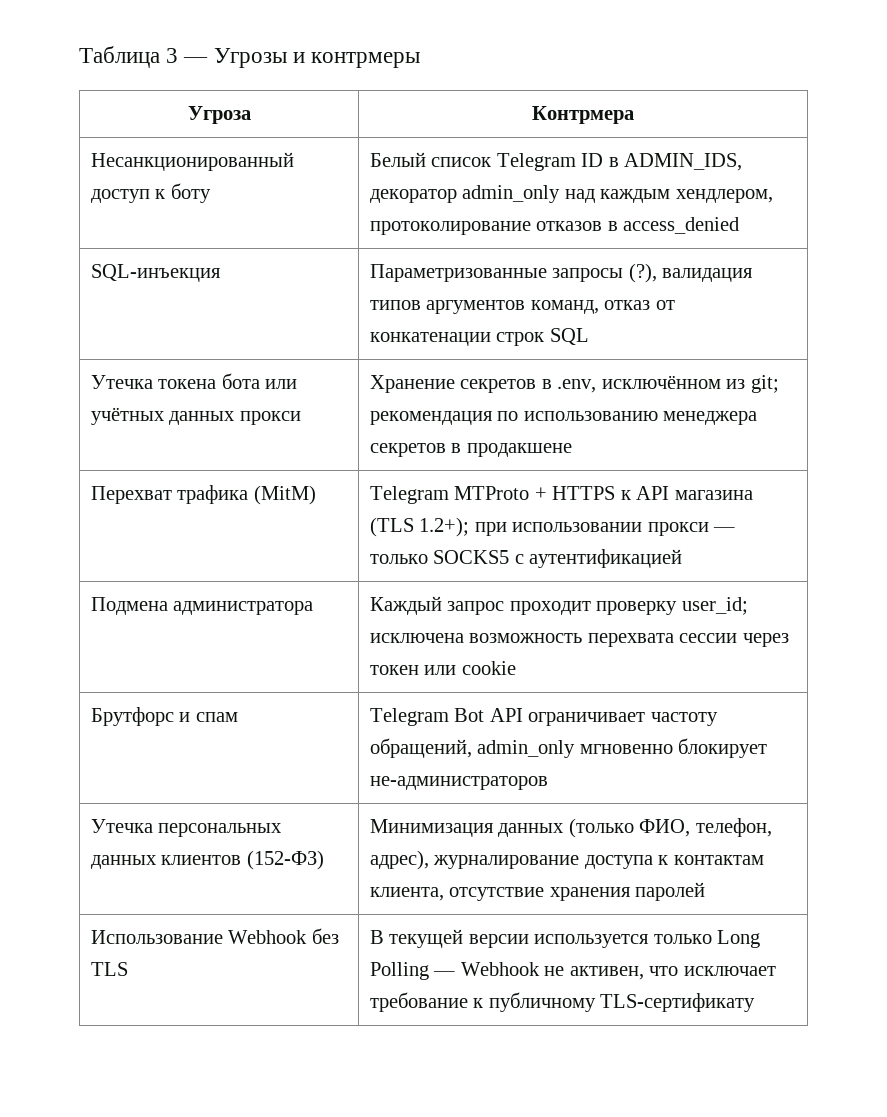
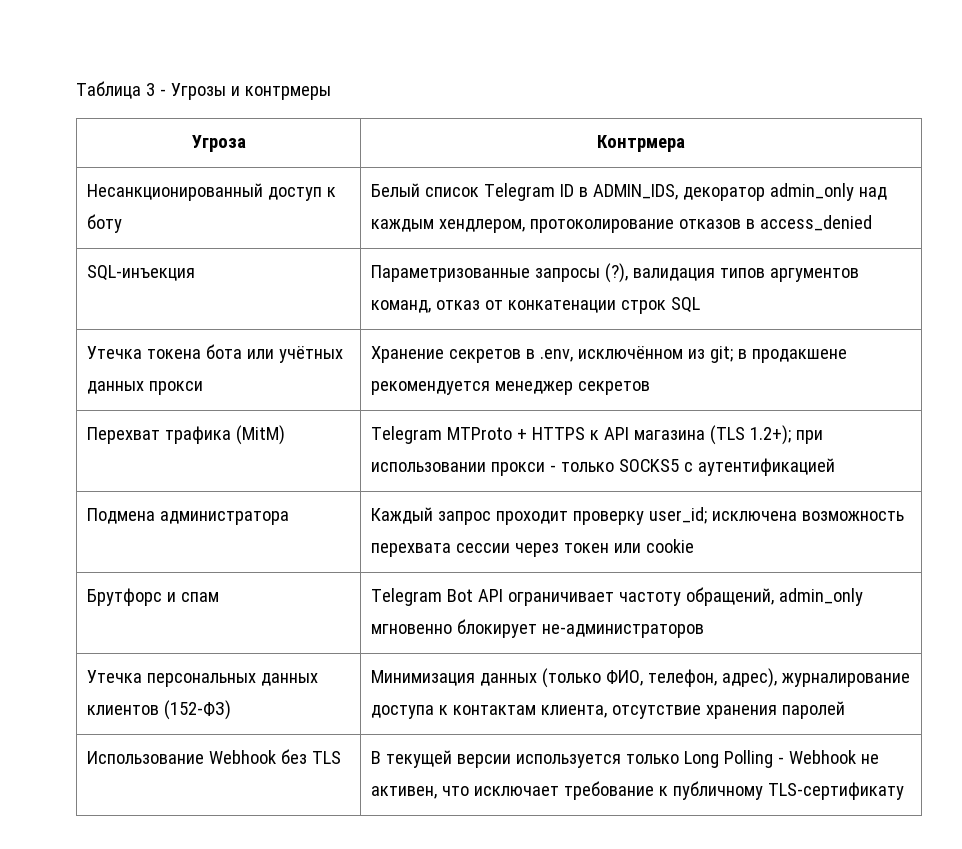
[183,57,209,63] — -> [159,89,166,96] -
[369,411,758,425] [369,443,446,457] рекомендация по использованию менеджера секретов -> (733, 354) none
(572, 450) none -> [370,381,650,395] рекомендуется менеджер секретов
[713,527,736,532] — -> [549,465,556,472] -
[433,971,456,976] — -> [777,757,784,764] -

